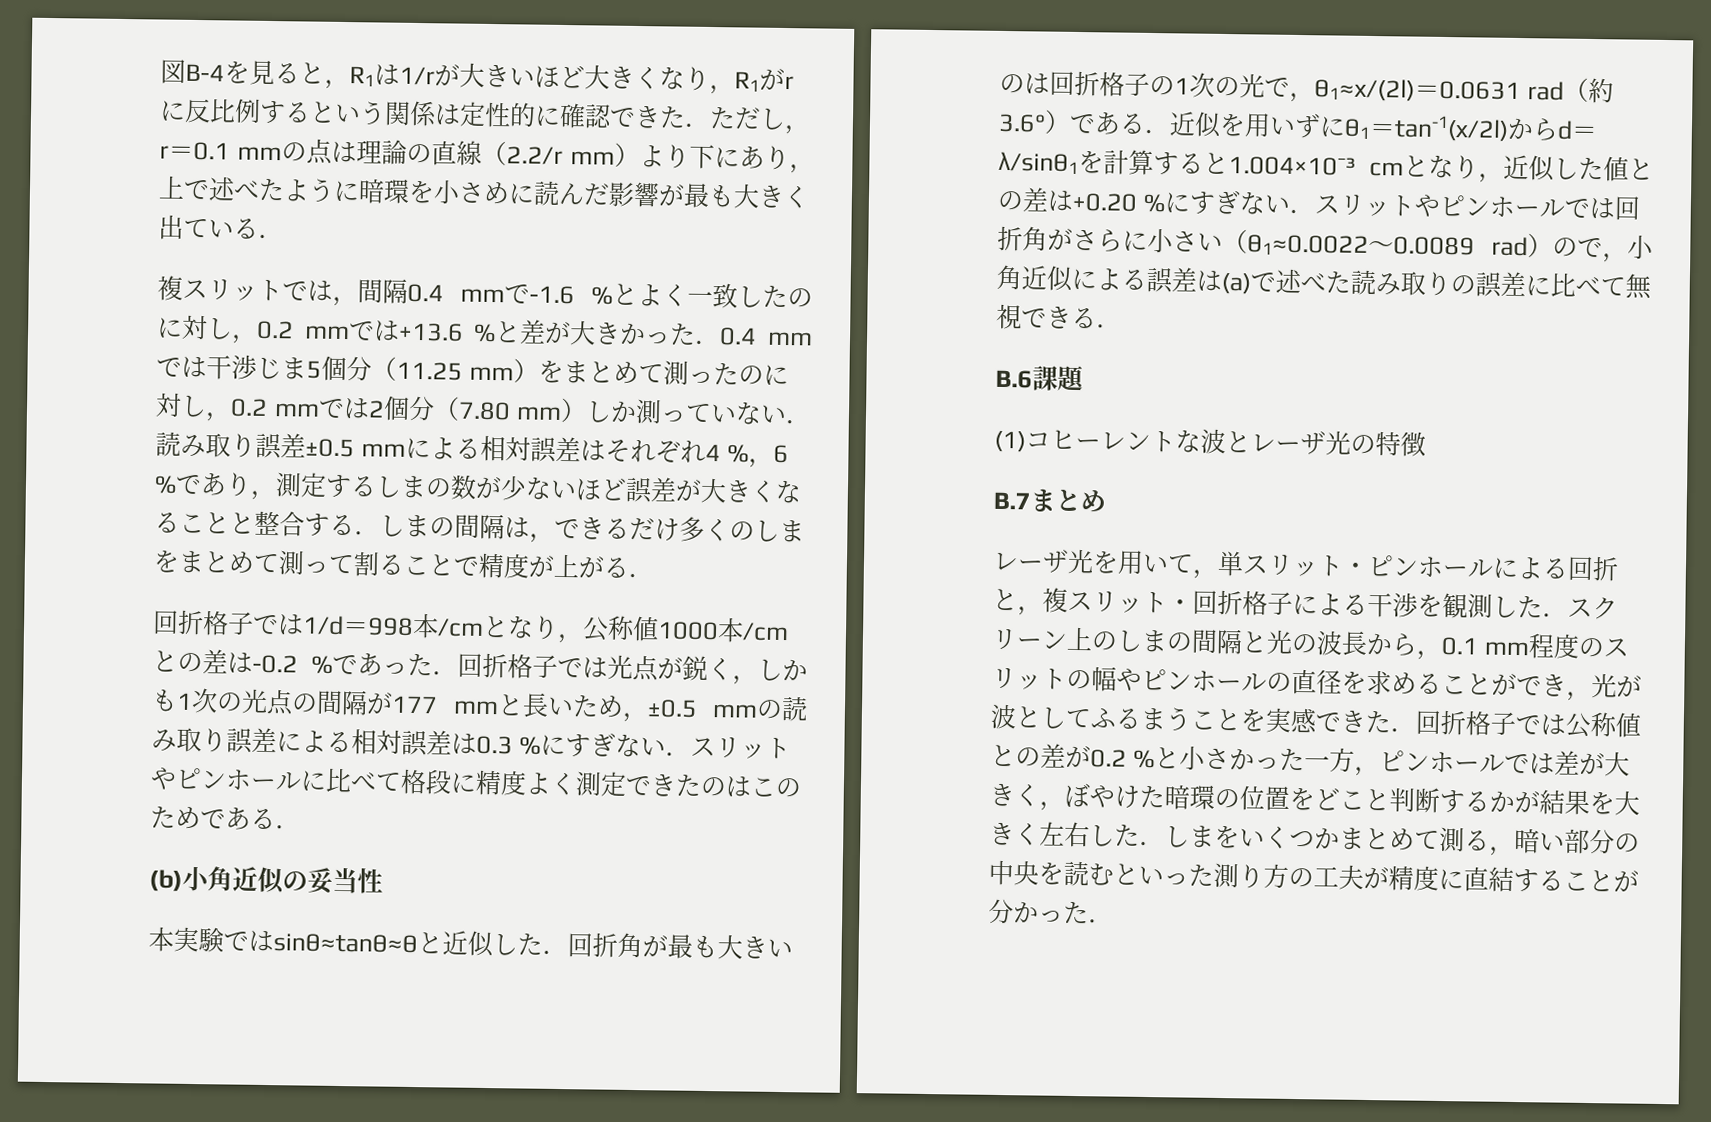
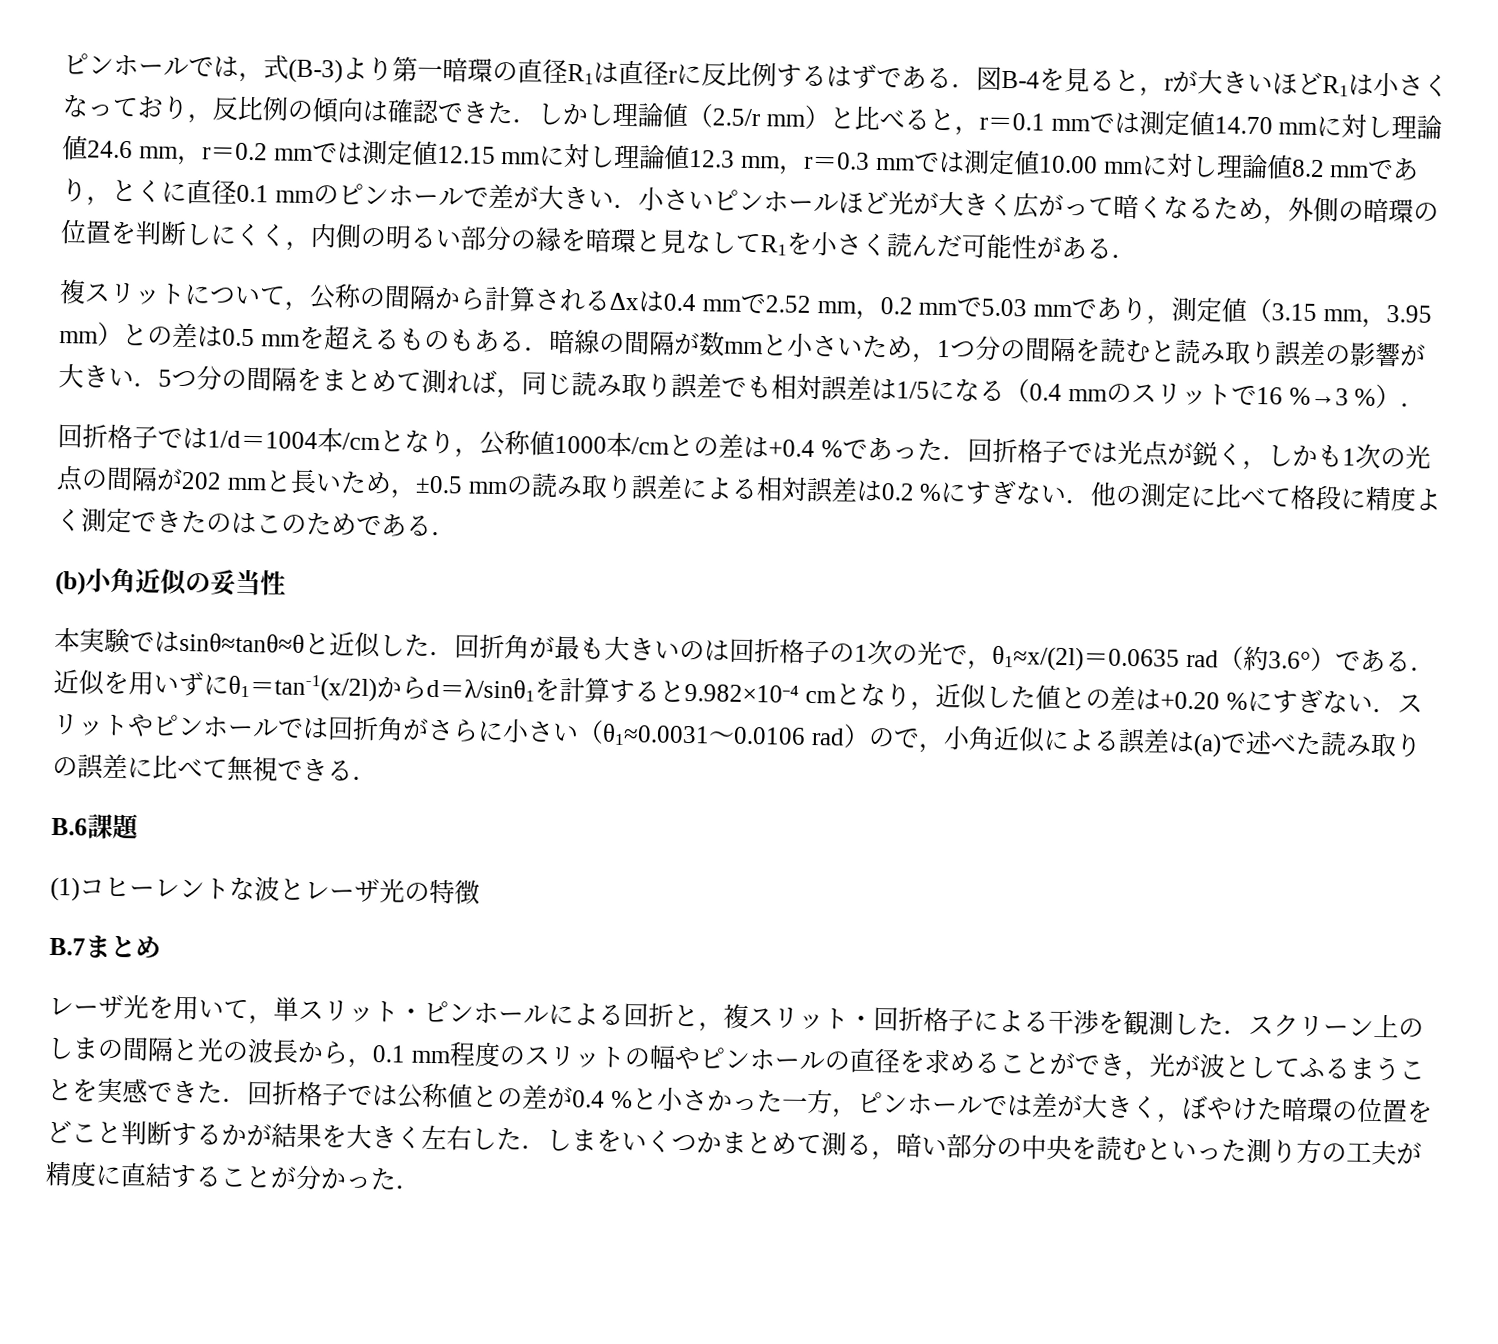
(160, 71) none -> [63,53,977,89] ピンホールでは，式(B-3)より第一暗環の直径R1は直径rに反比例するはずである．
[349,64,435,87] R1は1/r -> [1164,78,1174,91] r
[584,64,794,95] [159,98,810,135] [159,138,815,174] [158,175,810,209] [158,214,284,240] [157,275,813,309] [156,314,813,346] [156,354,789,387] [155,392,811,425] [155,431,789,468] [154,472,802,504] [154,510,805,543] [153,549,630,579] 大きくなり，R1がrに反比例するという関係は定性的に確認できた．ただし，r＝0.1 mmの点は理論の直線（2.2/r mm）より下にあり，上で述べたように暗環を小さめに読んだ影響が最も大きく出ている． // 複スリットでは，間隔0.4 mmで-1.6 %とよく一致したのに対し，0.2 mmでは+13.6 %と差が大きかった．0.4 mmでは干渉じま5個分（11.25 mm）をまとめて測ったのに対し，0.2 mmでは2個分（7.80 mm）しか測っていない．読み取り誤差±0.5 mmによる相対誤差はそれぞれ4 %，6 %であり，測定するしまの数が少ないほど誤差が大きくなることと整合する．しまの間隔は，できるだけ多くのしまをまとめて測って割ることで精度が上がる -> [1322,72,1449,98] [62,94,1443,140] [62,135,1420,181] [61,178,1439,225] [60,219,1137,260] [59,279,1432,329] [59,321,1426,368] [58,362,1402,409] R1は小さくなっており，反比例の傾向は確認できた．しかし理論値（2.5/r mm）と比べると，r＝0.1 mmでは測定値14.70 mmに対し理論値24.6 mm，r＝0.2 mmでは測定値12.15 mmに対し理論値12.3 mm，r＝0.3 mmでは測定値10.00 mmに対し理論値8.2 mmであり，とくに直径0.1 mmのピンホールで差が大きい．小さいピンホールほど光が大きく広がって暗くなるため，外側の暗環の位置を判断しにくく，内側の明るい部分の縁を暗環と見なしてR1を小さく読んだ可能性がある． // 複スリットについて，公称の間隔から計算されるΔxは0.4 mmで2.52 mm，0.2 mmで5.03 mmであり，測定値（3.15 mm，3.95 mm）との差は0.5 mmを超えるものもある．暗線の間隔が数mmと小さいため，1つ分の間隔を読むと読み取り誤差の影響が大きい．5つ分の間隔をまとめて測れば，同じ読み取り誤差でも相対誤差は1/5になる（0.4 mmのスリットで16 %→3 %）
[367,617,414,636] 998 -> [265,431,318,450] 1004
[252,654,298,674] -0.2 -> [768,439,815,458] +0.4
[391,695,438,714] 177 -> [181,471,222,490] 202
[476,732,791,760] [150,767,302,790] 0.3 %にすぎない．スリットやピンホール -> [880,479,1193,509] 0.2 %にすぎない．他の測定
[1439,80,1521,101] 0.0631 -> [1108,648,1180,667] 0.0635
[1228,156,1355,176] 1.004×10⁻³ -> [684,683,799,703] 9.982×10⁻⁴
[1247,234,1475,256] θ1≈0.0022〜0.0089 -> [602,723,806,747] θ1≈0.0031〜0.0106
[1090,749,1127,768] 0.2 -> [572,1090,605,1108] 0.4

